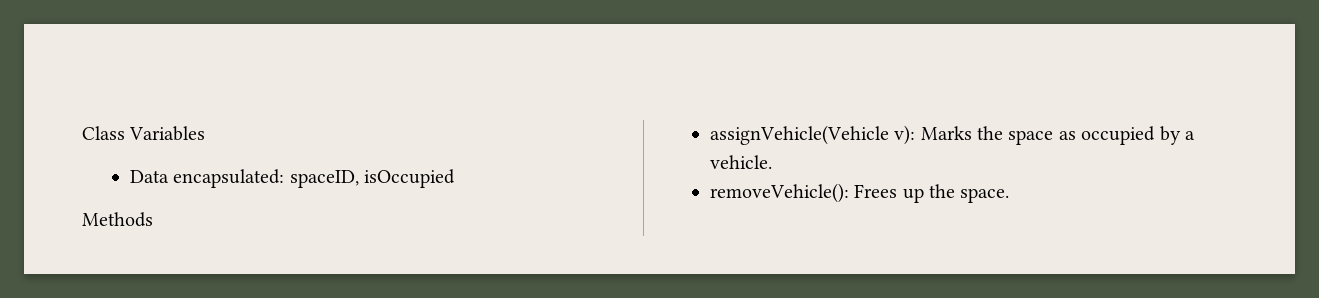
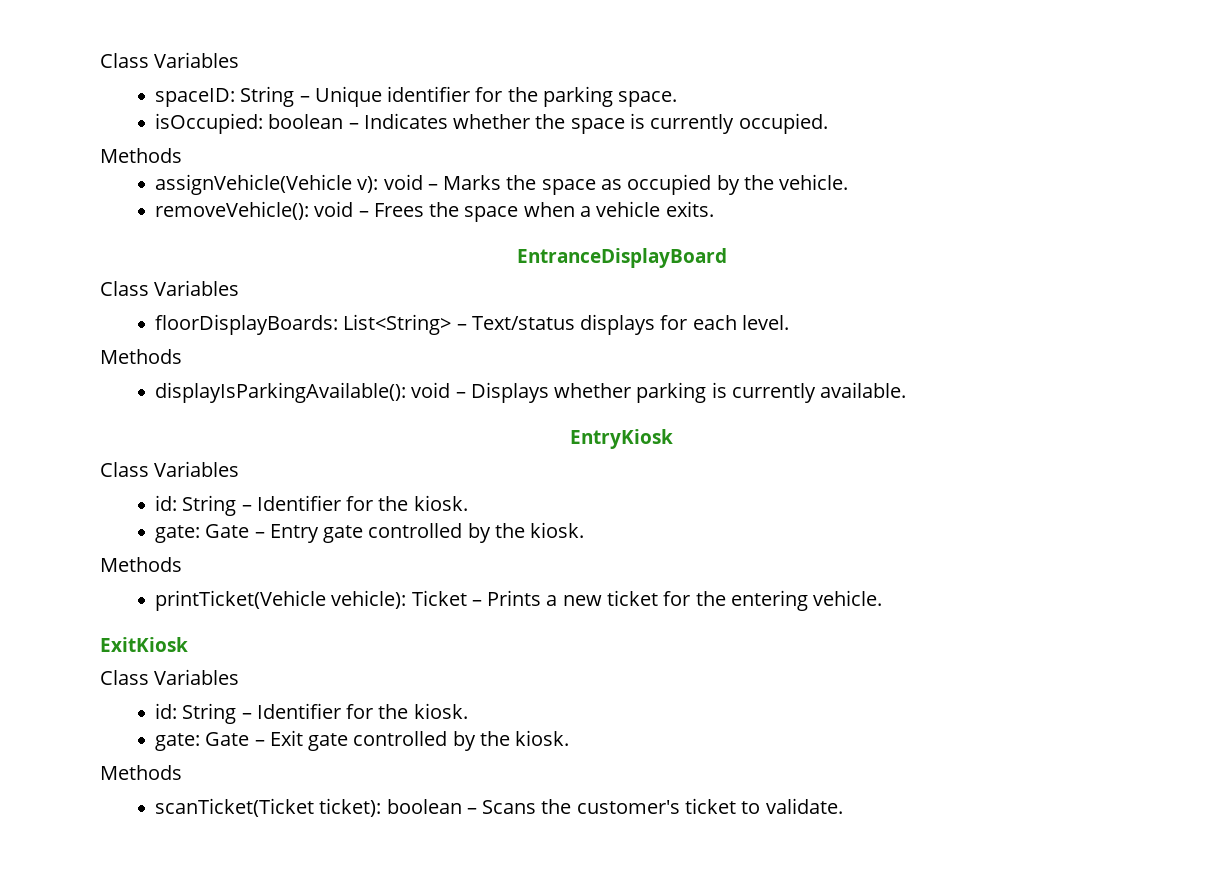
[82,126,206,141] [129,169,455,188] Class Variables // Data encapsulated: spaceID, isOccupied -> [100,52,240,68] [155,86,678,107] [155,113,828,134] Class Variables // spaceID: String – Unique identifier for the parking space. // isOccupied: boolean – Indicates whether the space is currently occupied.
(916, 135) none -> [383,174,438,190] void –
[1184,131,1195,140] a -> [743,175,774,190] the
[854,184,1010,203] Frees up the space. -> [314,201,714,222] [516,248,727,268] [100,280,240,296] [155,314,789,335] [100,349,182,364] [155,382,907,403] [570,429,673,449] [100,461,240,477] [155,495,468,516] [155,522,585,543] [100,557,182,572] [155,590,883,611] [100,637,188,652] [100,669,240,685] [155,703,468,724] [155,730,570,751] [100,765,182,780] [155,798,843,817] void – Frees the space when a vehicle exits. // EntranceDisplayBoard // Class Variables // floorDisplayBoards: List<String> – Text/status displays for each level. // Methods // displayIsParkingAvailable(): void – Displays whether parking is currently available. // EntryKiosk // Class Variables // id: String – Identifier for the kiosk. // gate: Gate – Entry gate controlled by the kiosk. // Methods // printTicket(Vehicle vehicle): Ticket – Prints a new ticket for the entering vehicle. // ExitKiosk // Class Variables // id: String – Identifier for the kiosk. // gate: Gate – Exit gate controlled by the kiosk. // Methods // scanTicket(Ticket ticket): boolean – Scans the customer's ticket to validate.

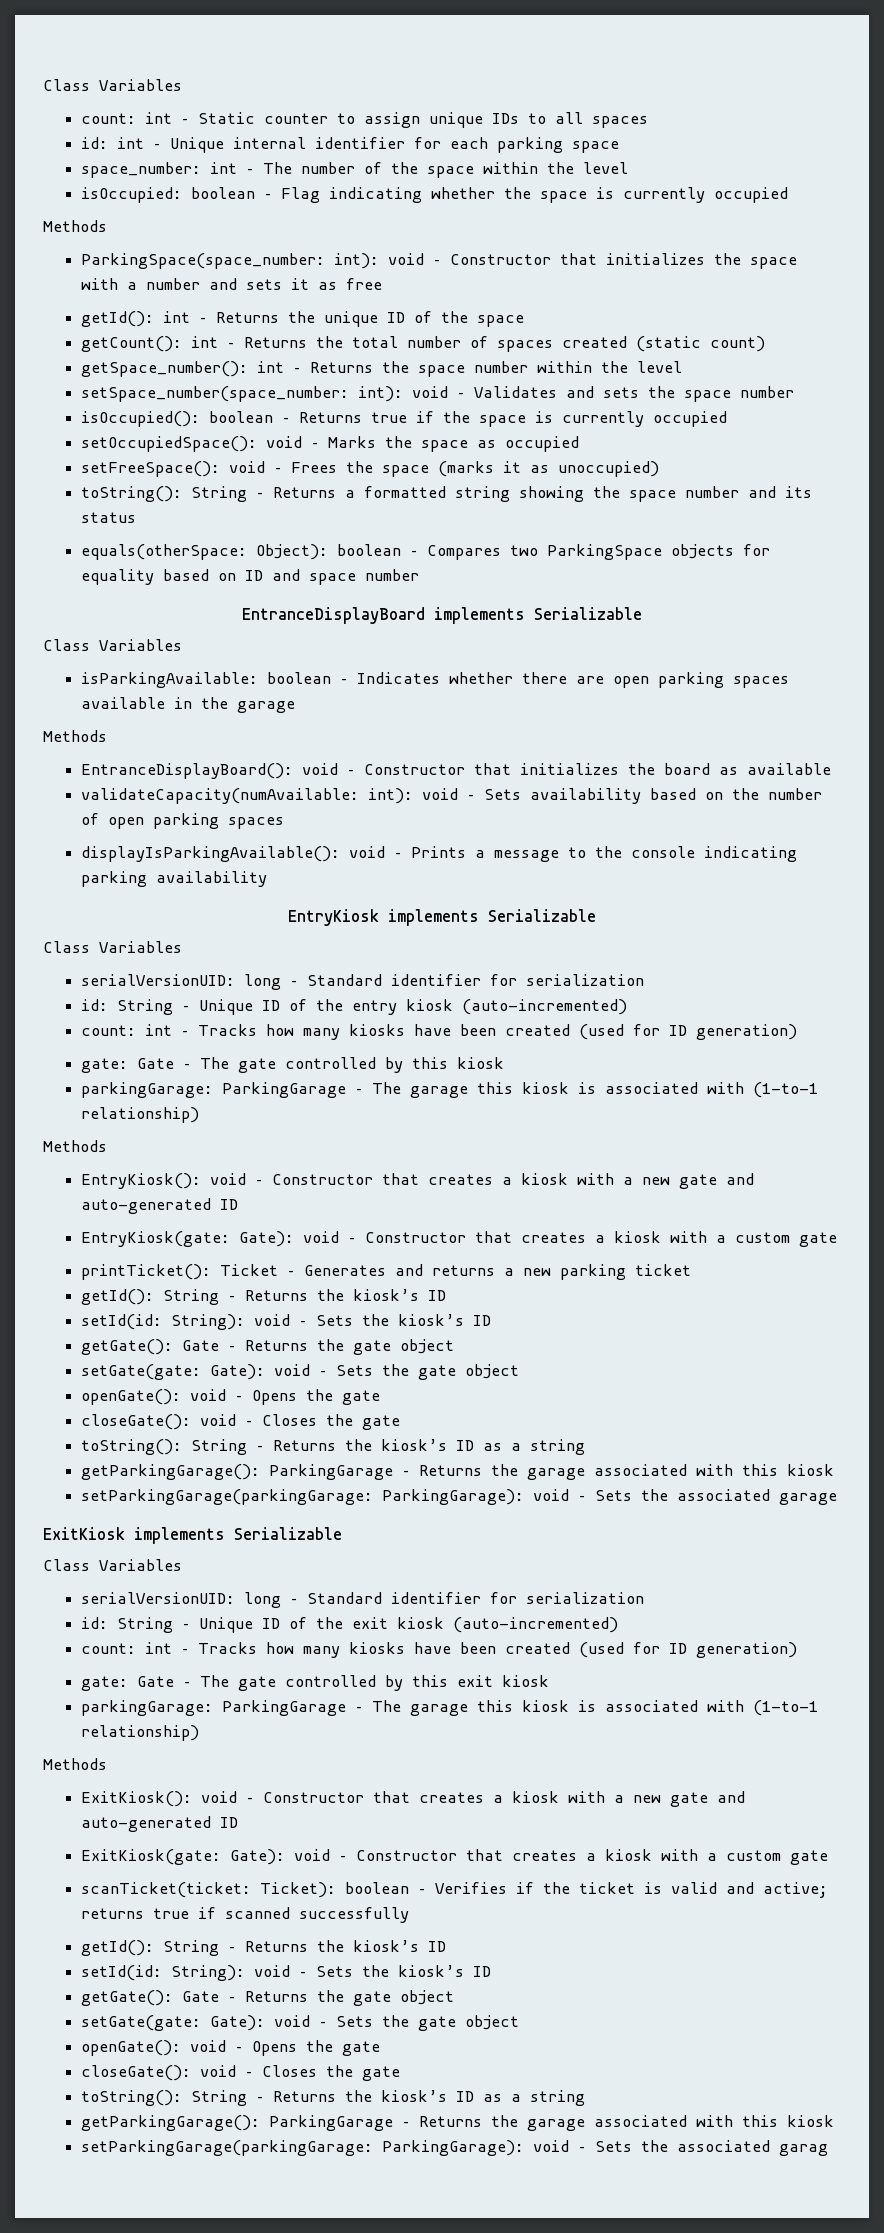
[100,52,240,68] [155,86,678,107] Class Variables // spaceID: String – Unique identifier for the parking space. -> [43,79,182,91] [81,112,649,128] [81,137,620,153] [81,162,629,178] Class Variables // count: int – Static counter to assign unique IDs to all spaces // id: int – Unique internal identifier for each parking space // space_number: int – The number of the space within the level
[363,113,448,129] Indicates -> [281,187,423,203] Flag indicating
[738,113,828,134] [100,148,182,163] [155,174,379,195] occupied. // Methods // assignVehicle(Vehicle v): -> [714,187,789,203] [43,220,107,232] [81,253,798,269] [81,278,383,290] [81,311,525,327] [81,336,766,352] [81,361,683,377] [81,386,795,402] [81,411,728,427] [81,436,258,452] occupied // Methods // ParkingSpace(space_number: int): void – Constructor that initializes the space with a number and sets it as free // getId(): int – Returns the unique ID of the space // getCount(): int – Returns the total number of spaces created (static count) // getSpace_number(): int – Returns the space number within the level // setSpace_number(space_number: int): void – Validates and sets the space number // isOccupied(): boolean – Returns true if the space is currently occupied // setOccupiedSpace():
[716,174,849,195] [155,201,310,220] by the vehicle. // removeVehicle(): -> [81,461,221,477] // setFreeSpace():
[523,201,714,217] when a vehicle exits. -> [438,461,660,477] [81,486,813,502] [81,512,137,523] [81,544,771,560] [81,569,420,585] (marks it as unoccupied) // toString(): String – Returns a formatted string showing the space number and its status // equals(otherSpace: Object): boolean – Compares two ParkingSpace objects for equality based on ID and space number
[100,280,240,296] [155,314,789,335] [100,349,182,364] [155,382,907,403] // Class Variables // floorDisplayBoards: List<String> – Text/status displays for each level. // Methods // displayIsParkingAvailable(): void – Displays whether parking is currently available. -> [434,607,642,624] [43,639,182,651] [81,672,790,688] [81,697,296,713] [43,730,107,742] [81,763,832,779] [81,788,823,804] [81,813,285,829] [81,846,798,862] [81,871,268,887] implements Serializable // Class Variables // isParkingAvailable: boolean – Indicates whether there are open parking spaces available in the garage // Methods // EntranceDisplayBoard(): void – Constructor that initializes the board as available // validateCapacity(numAvailable: int): void – Sets availability based on the number of open parking spaces // displayIsParkingAvailable(): void – Prints a message to the console indicating parking availability
[100,461,240,477] [155,495,468,516] [155,522,585,543] [100,557,182,572] [155,590,883,611] // Class Variables // id: String – Identifier for the kiosk. // gate: Gate – Entry gate controlled by the kiosk. // Methods // printTicket(Vehicle vehicle): Ticket – Prints a new ticket for the entering vehicle. -> [388,909,596,926] [43,941,182,953] [81,974,645,990] [81,999,628,1015] [81,1024,798,1040] [81,1057,505,1073] [81,1082,819,1098] [81,1107,200,1123] [43,1140,107,1152] [81,1173,755,1189] [81,1198,239,1214] [81,1231,838,1247] [81,1264,692,1280] [81,1289,447,1305] [81,1314,492,1330] [81,1339,455,1355] [81,1364,520,1380] [81,1389,381,1405] [81,1414,401,1430] [81,1439,586,1455] [81,1464,835,1480] [81,1489,838,1505] implements Serializable // Class Variables // serialVersionUID: long – Standard identifier for serialization // id: String – Unique ID of the entry kiosk (auto-incremented) // count: int – Tracks how many kiosks have been created (used for ID generation) // gate: Gate – The gate controlled by this kiosk // parkingGarage: ParkingGarage – The garage this kiosk is associated with (1-to-1 relationship) // Methods // EntryKiosk(): void – Constructor that creates a kiosk with a new gate and auto-generated ID // EntryKiosk(gate: Gate): void – Constructor that creates a kiosk with a custom gate // printTicket(): Ticket – Generates and returns a new parking ticket // getId(): String – Returns the kiosk’s ID // setId(id: String): void – Sets the kiosk’s ID // getGate(): Gate – Returns the gate object // setGate(gate: Gate): void – Sets the gate object // openGate(): void – Opens the gate // closeGate(): void – Closes the gate // toString(): String – Returns the kiosk’s ID as a string // getParkingGarage(): ParkingGarage – Returns the garage associated with this kiosk // setParkingGarage(parkingGarage: ParkingGarage): void – Sets the associated garage
[100,669,240,685] [155,703,468,724] [155,730,570,751] [100,765,182,780] [155,798,843,817] // Class Variables // id: String – Identifier for the kiosk. // gate: Gate – Exit gate controlled by the kiosk. // Methods // scanTicket(Ticket ticket): boolean – Scans the customer's ticket to validate. -> [134,1527,342,1544] [43,1559,182,1571] [81,1592,645,1608] [81,1617,619,1633] [81,1642,798,1658] [81,1675,550,1691] [81,1700,819,1716] [81,1725,200,1741] [43,1758,107,1770] [81,1791,746,1807] [81,1816,239,1832] [81,1849,829,1865] [81,1882,829,1898] [81,1907,410,1923] [81,1940,447,1956] [81,1965,492,1981] [81,1990,455,2006] [81,2015,520,2031] [81,2040,381,2056] [81,2065,401,2081] [81,2090,586,2106] [81,2115,835,2131] [81,2140,829,2156] implements Serializable // Class Variables // serialVersionUID: long – Standard identifier for serialization // id: String – Unique ID of the exit kiosk (auto-incremented) // count: int – Tracks how many kiosks have been created (used for ID generation) // gate: Gate – The gate controlled by this exit kiosk // parkingGarage: ParkingGarage – The garage this kiosk is associated with (1-to-1 relationship) // Methods // ExitKiosk(): void – Constructor that creates a kiosk with a new gate and auto-generated ID // ExitKiosk(gate: Gate): void – Constructor that creates a kiosk with a custom gate // scanTicket(ticket: Ticket): boolean – Verifies if the ticket is valid and active; returns true if scanned successfully // getId(): String – Returns the kiosk’s ID // setId(id: String): void – Sets the kiosk’s ID // getGate(): Gate – Returns the gate object // setGate(gate: Gate): void – Sets the gate object // openGate(): void – Opens the gate // closeGate(): void – Closes the gate // toString(): String – Returns the kiosk’s ID as a string // getParkingGarage(): ParkingGarage – Returns the garage associated with this kiosk // setParkingGarage(parkingGarage: ParkingGarage): void – Sets the associated garag

